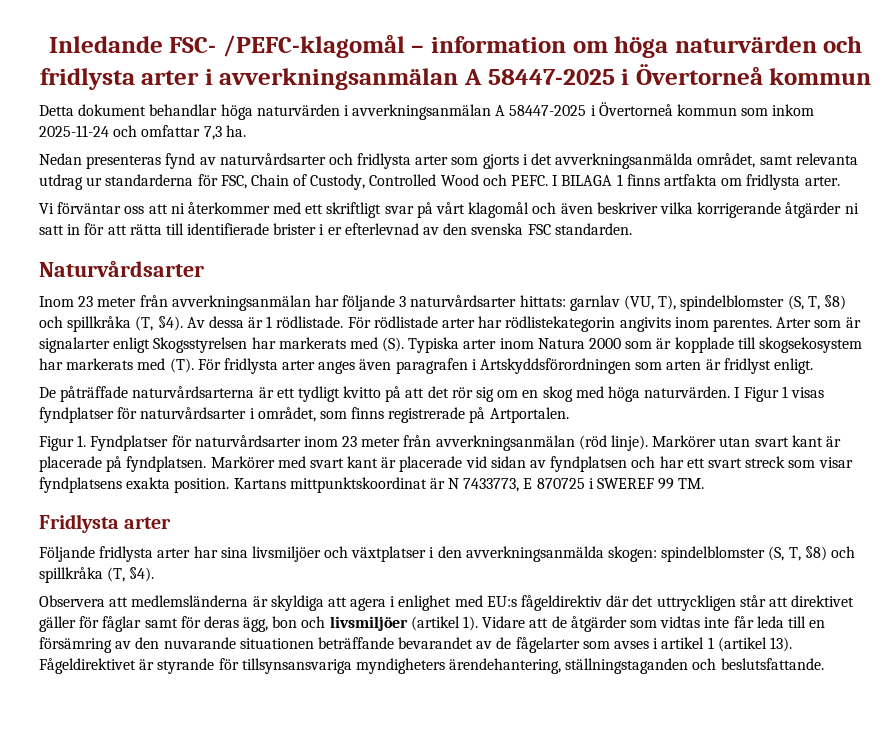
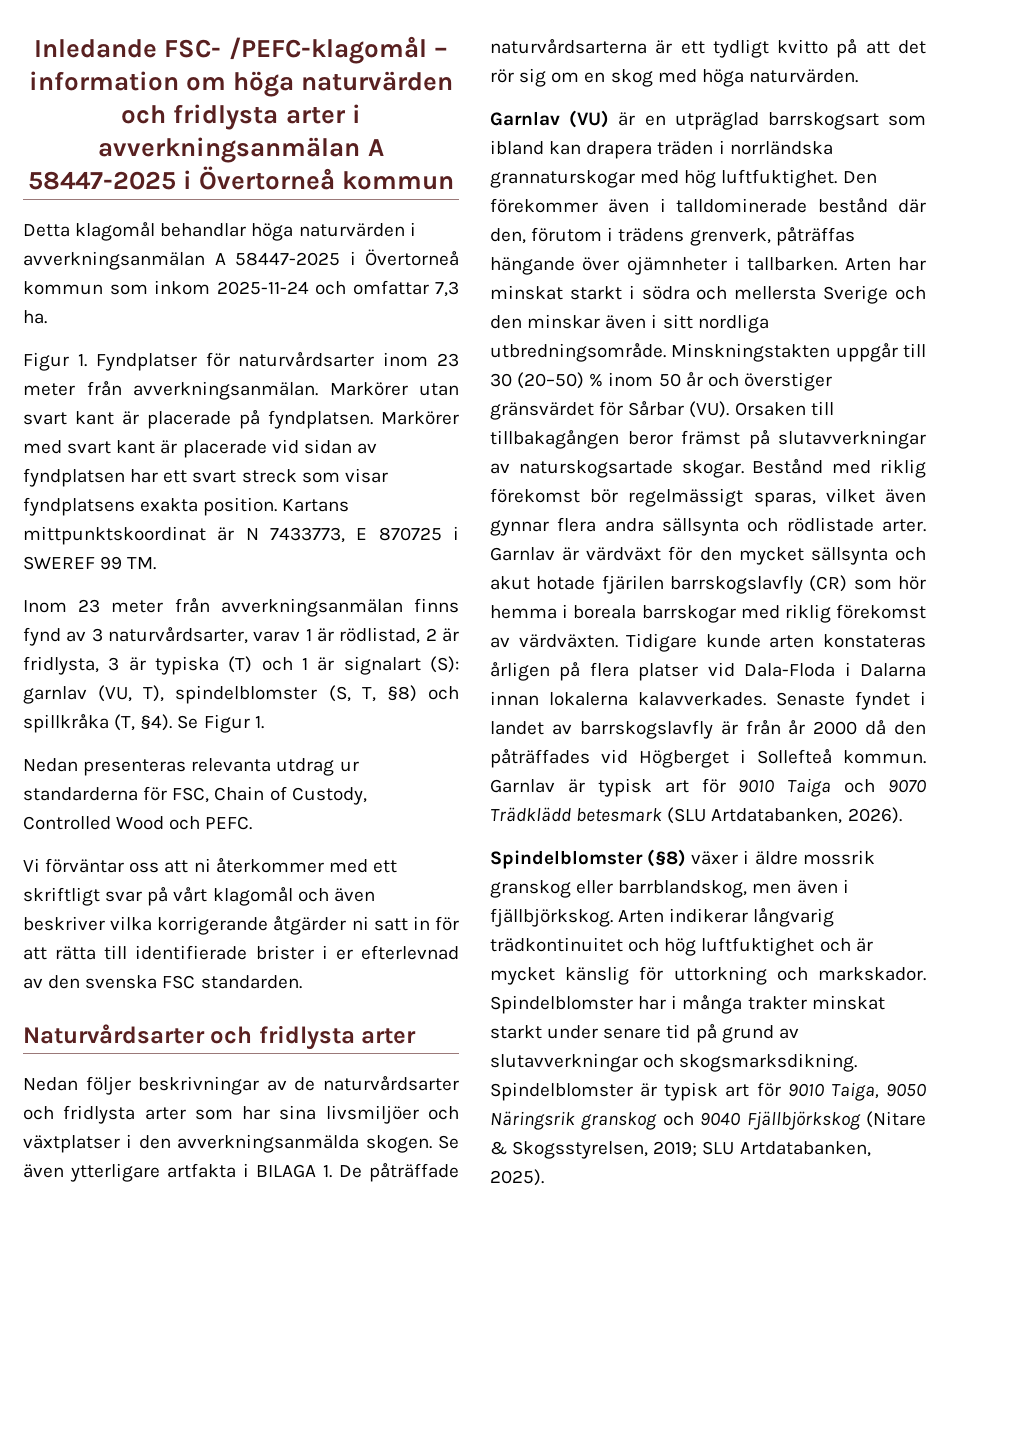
[78,104,147,116] dokument -> [75,222,156,241] klagomål
[39,153,793,169] Nedan presenteras fynd av naturvårdsarter och fridlysta arter som gjorts i det avverkningsanmälda området, samt -> [23,352,459,371] [23,381,459,400] [23,410,459,429] [23,439,377,458] [23,468,388,487] [23,497,350,516] [23,526,459,545] [23,556,157,570] [23,598,460,617] [23,627,459,646] [23,656,459,675] [23,685,459,704] [23,714,264,733] [23,758,187,776] Figur 1. Fyndplatser för naturvårdsarter inom 23 meter från avverkningsanmälan. Markörer utan svart kant är placerade på fyndplatsen. Markörer med svart kant är placerade vid sidan av fyndplatsen har ett svart streck som visar fyndplatsens exakta position. Kartans mittpunktskoordinat är N 7433773, E 870725 i SWEREF 99 TM. // Inom 23 meter från avverkningsanmälan finns fynd av 3 naturvårdsarter, varav 1 är rödlistad, 2 är fridlysta, 3 är typiska (T) och 1 är signalart (S): garnlav (VU, T), spindelblomster (S, T, §8) och spillkråka (T, §4). Se Figur 1. // Nedan presenteras
[552,174,840,190] I BILAGA 1 finns artfakta om fridlysta arter. -> (253, 823) none
[39,295,846,311] [39,316,861,332] [39,337,862,353] [39,358,813,374] // Inom 23 meter från avverkningsanmälan har följande 3 naturvårdsarter hittats: garnlav (VU, T), spindelblomster (S, T, §8) och spillkråka (T, §4). Av dessa är 1 rödlistade. För rödlistade arter har rödlistekategorin angivits inom parentes. Arter som är signalarter enligt Skogsstyrelsen har markerats med (S). Typiska arter inom Natura 2000 som är kopplade till skogsekosystem har markerats med (T). För fridlysta arter anges även paragrafen i Artskyddsförordningen som arten är fridlyst enligt. // -> [210,1025,417,1050] [23,1076,460,1095] [23,1105,459,1124] [23,1134,459,1153] [23,1163,332,1182] och fridlysta arter // Nedan följer beskrivningar av de naturvårdsarter och fridlysta arter som har sina livsmiljöer och växtplatser i den avverkningsanmälda skogen. Se även ytterligare artfakta i BILAGA 1.
[734,386,824,402] [39,407,569,423] [39,435,841,451] [39,456,853,472] [39,477,705,493] [39,514,172,533] [39,546,855,562] [39,567,155,583] [39,595,855,611] [39,616,826,632] [39,637,792,653] [39,658,824,674] I Figur 1 visas fyndplatser för naturvårdsarter i området, som finns registrerade på Artportalen. // Figur 1. Fyndplatser för naturvårdsarter inom 23 meter från avverkningsanmälan (röd linje). Markörer utan svart kant är placerade på fyndplatsen. Markörer med svart kant är placerade vid sidan av fyndplatsen och har ett svart streck som visar fyndplatsens exakta position. Kartans mittpunktskoordinat är N 7433773, E 870725 i SWEREF 99 TM. // Fridlysta arter // Följande fridlysta arter har sina livsmiljöer och växtplatser i den avverkningsanmälda skogen: spindelblomster (S, T, §8) och spillkråka (T, §4). // Observera att medlemsländerna är skyldiga att agera i enlighet med EU:s fågeldirektiv där det uttryckligen står att direktivet gäller för fåglar samt för deras ägg, bon och livsmiljöer (artikel 1). Vidare att de åtgärder som vidtas inte får leda till en försämring av den nuvarande situationen beträffande bevarandet av de fågelarter som avses i artikel 1 (artikel 13). Fågeldirektivet är styrande för tillsynsansvariga myndigheters ärendehantering, ställningstaganden och beslutsfattande. -> [490,110,926,130] [490,140,833,159] [490,169,877,188] [490,198,926,213] [490,227,855,246] [490,256,926,275] [490,285,926,304] [490,314,769,333] [490,343,926,362] [490,372,832,391] [490,401,834,420] [490,430,926,449] [490,459,926,478] [490,488,926,507] [490,517,926,536] [490,546,926,565] [490,575,926,594] [490,604,927,623] [490,633,926,652] [490,662,927,681] [490,691,926,710] [490,720,926,739] [490,749,926,768] [490,778,927,797] [490,807,902,824] [490,849,875,869] [490,879,849,898] [490,908,835,927] [490,937,873,956] [490,966,926,985] [490,995,885,1014] [490,1024,799,1043] [490,1053,858,1072] [490,1082,928,1101] [490,1111,926,1130] [490,1141,871,1159] [490,1169,544,1186] // Garnlav (VU) är en utpräglad barrskogsart som ibland kan drapera träden i norrländska grannaturskogar med hög luftfuktighet. Den förekommer även i talldominerade bestånd där den, förutom i trädens grenverk, påträffas hängande över ojämnheter i tallbarken. Arten har minskat starkt i södra och mellersta Sverige och den minskar även i sitt nordliga utbredningsområde. Minskningstakten uppgår till 30 (20–50) % inom 50 år och överstiger gränsvärdet för Sårbar (VU). Orsaken till tillbakagången beror främst på slutavverkningar av naturskogsartade skogar. Bestånd med riklig förekomst bör regelmässigt sparas, vilket även gynnar flera andra sällsynta och rödlistade arter. Garnlav är värdväxt för den mycket sällsynta och akut hotade fjärilen barrskogslavfly (CR) som hör hemma i boreala barrskogar med riklig förekomst av värdväxten. Tidigare kunde arten konstateras årligen på flera platser vid Dala-Floda i Dalarna innan lokalerna kalavverkades. Senaste fyndet i landet av barrskogslavfly är från år 2000 då den påträffades vid Högberget i Sollefteå kommun. Garnlav är typisk art för 9010 Taiga och 9070 Trädklädd betesmark (SLU Artdatabanken, 2026). // Spindelblomster (§8) växer i äldre mossrik granskog eller barrblandskog, men även i fjällbjörkskog. Arten indikerar långvarig trädkontinuitet och hög luftfuktighet och är mycket känslig för uttorkning och markskador. Spindelblomster har i många trakter minskat starkt under senare tid på grund av slutavverkningar och skogsmarksdikning. Spindelblomster är typisk art för 9010 Taiga, 9050 Näringsrik granskog och 9040 Fjällbjörkskog (Nitare & Skogsstyrelsen, 2019; SLU Artdatabanken, 2025).

